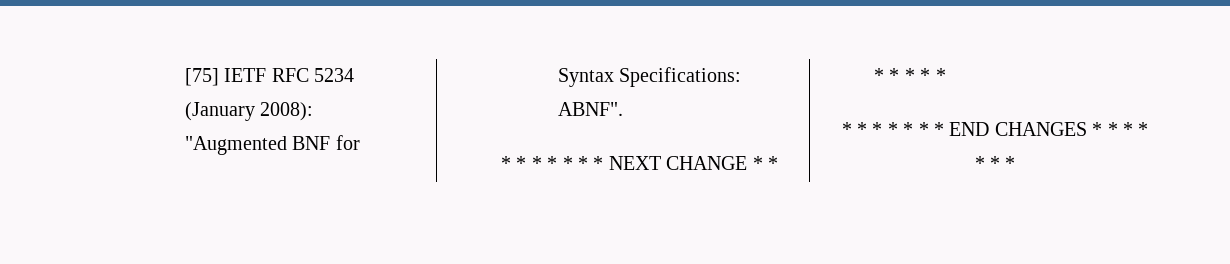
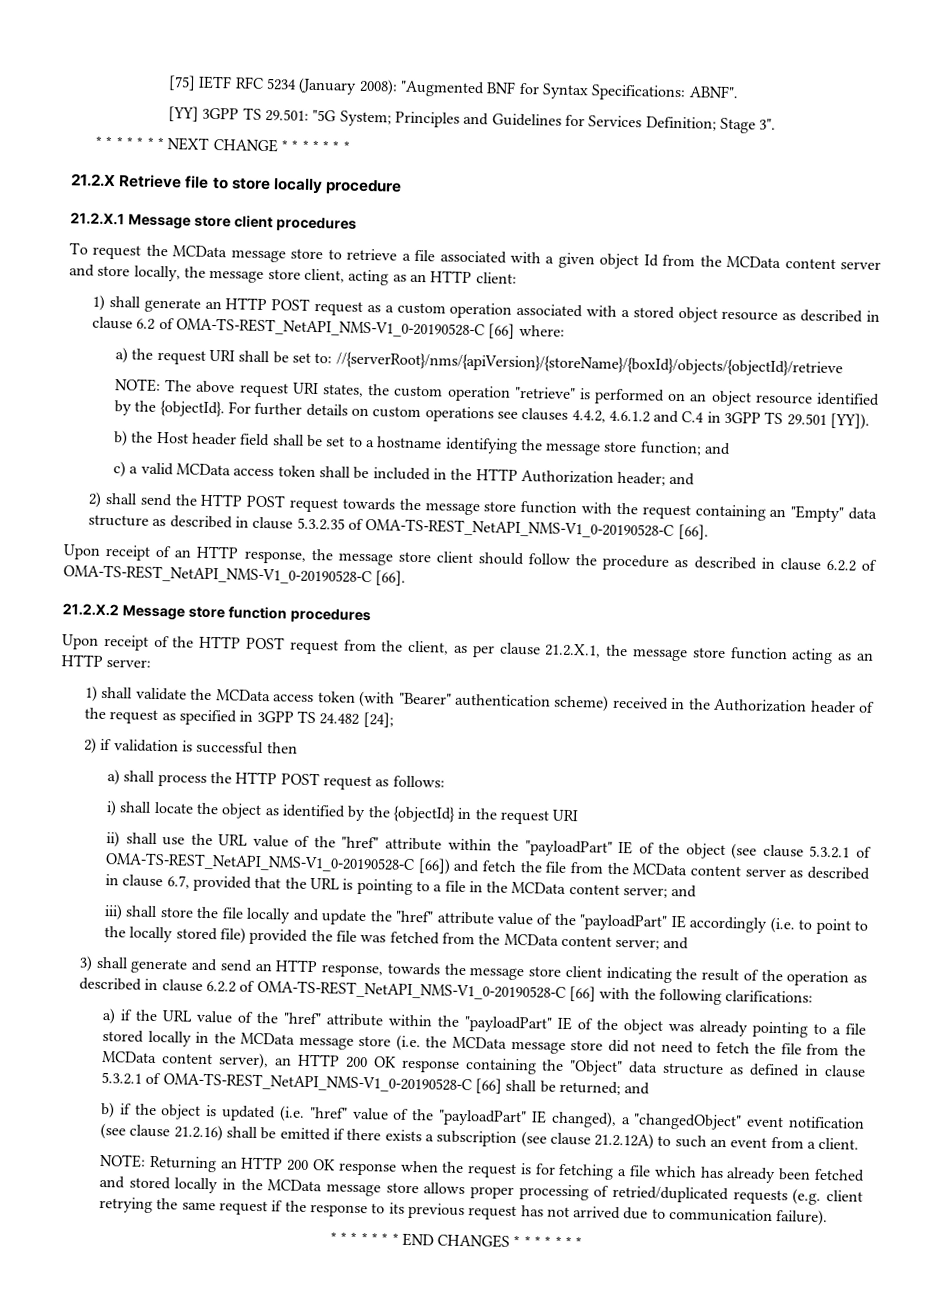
(623, 109) none -> [167,106,777,134] // [YY] 3GPP TS 29.501: "5G System; Principles and Guidelines for Services Definition; Stage 3".
(946, 75) none -> [70,173,403,196] [70,212,357,232] [69,242,882,270] [69,264,517,286] [91,294,881,323] [91,316,565,339] [114,347,843,378] [114,378,880,407] [113,399,871,430] [112,430,732,456] [112,461,696,486] [87,491,878,523] [87,514,709,540] [63,544,878,572] [63,564,407,586] [62,603,371,624] [62,634,874,665] [61,654,152,668] [84,685,876,714] [83,707,394,728] [83,737,298,755] [106,769,445,791] [105,800,580,825] [105,831,873,860] [104,852,870,880] [104,874,698,898] [103,904,869,935] [103,926,690,950] [78,955,867,987] [78,977,814,1005] [101,1007,866,1038] [101,1029,867,1056] [101,1050,866,1078] [100,1071,651,1096] [99,1101,865,1131] [99,1122,860,1150] [99,1153,865,1184] [98,1175,864,1205] [98,1196,829,1227] // 21.2.X Retrieve file to store locally procedure // 21.2.X.1 Message store client procedures // To request the MCData message store to retrieve a file associated with a given object Id from the MCData content server and store locally, the message store client, acting as an HTTP client: // 1) shall generate an HTTP POST request as a custom operation associated with a stored object resource as described in clause 6.2 of OMA-TS-REST_NetAPI_NMS-V1_0-20190528-C [66] where: // a) the request URI shall be set to: //{serverRoot}/nms/{apiVersion}/{storeName}/{boxId}/objects/{objectId}/retrieve // NOTE: The above request URI states, the custom operation "retrieve" is performed on an object resource identified by the {objectId}. For further details on custom operations see clauses 4.4.2, 4.6.1.2 and C.4 in 3GPP TS 29.501 [YY]). // b) the Host header field shall be set to a hostname identifying the message store function; and // c) a valid MCData access token shall be included in the HTTP Authorization header; and // 2) shall send the HTTP POST request towards the message store function with the request containing an "Empty" data structure as described in clause 5.3.2.35 of OMA-TS-REST_NetAPI_NMS-V1_0-20190528-C [66]. // Upon receipt of an HTTP response, the message store client should follow the procedure as described in clause 6.2.2 of OMA-TS-REST_NetAPI_NMS-V1_0-20190528-C [66]. // 21.2.X.2 Message store function procedures // Upon receipt of the HTTP POST request from the client, as per clause 21.2.X.1, the message store function acting as an HTTP server: // 1) shall validate the MCData access token (with "Bearer" authentication scheme) received in the Authorization header of the request as specified in 3GPP TS 24.482 [24]; // 2) if validation is successful then // a) shall process the HTTP POST request as follows: // i) shall locate the object as identified by the {objectId} in the request URI // ii) shall use the URL value of the "href" attribute within the "payloadPart" IE of the object (see clause 5.3.2.1 of OMA-TS-REST_NetAPI_NMS-V1_0-20190528-C [66]) and fetch the file from the MCData content server as described in clause 6.7, provided that the URL is pointing to a file in the MCData content server; and // iii) shall store the file locally and update the "href" attribute value of the "payloadPart" IE accordingly (i.e. to point to the locally stored file) provided the file was fetched from the MCData content server; and // 3) shall generate and send an HTTP response, towards the message store client indicating the result of the operation as described in clause 6.2.2 of OMA-TS-REST_NetAPI_NMS-V1_0-20190528-C [66] with the following clarifications: // a) if the URL value of the "href" attribute within the "payloadPart" IE of the object was already pointing to a file stored locally in the MCData message store (i.e. the MCData message store did not need to fetch the file from the MCData content server), an HTTP 200 OK response containing the "Object" data structure as defined in clause 5.3.2.1 of OMA-TS-REST_NetAPI_NMS-V1_0-20190528-C [66] shall be returned; and // b) if the object is updated (i.e. "href" value of the "payloadPart" IE changed), a "changedObject" event notification (see clause 21.2.16) shall be emitted if there exists a subscription (see clause 21.2.12A) to such an event from a client. // NOTE: Returning an HTTP 200 OK response when the request is for fetching a file which has already been fetched and stored locally in the MCData message store allows proper processing of retried/duplicated requests (e.g. client retrying the same request if the response to its previous request has not arrived due to communication failure).

